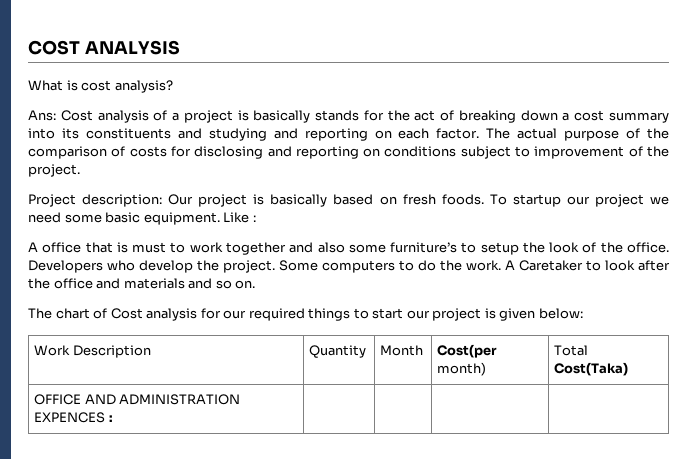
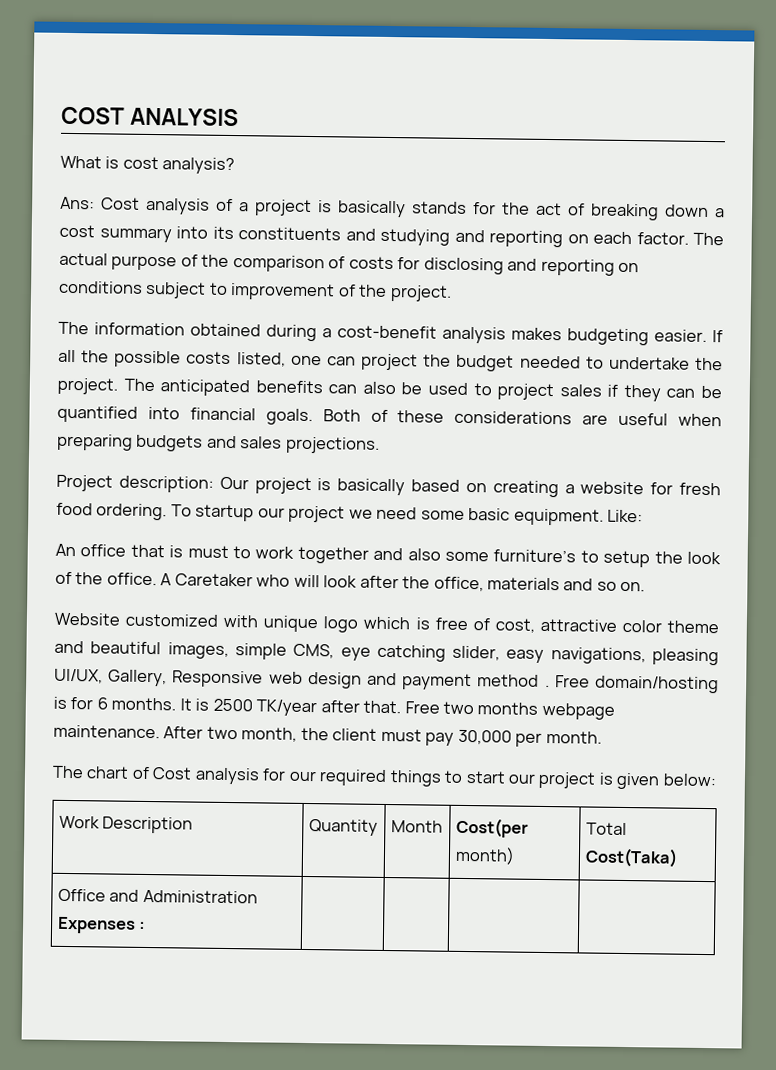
(80, 170) none -> [58,321,723,346] [58,349,723,372] [57,377,722,402] [57,405,722,427] [57,433,380,454] // The information obtained during a cost-benefit analysis makes budgeting easier. If all the possible costs listed, one can project the budget needed to undertake the project. The anticipated benefits can also be used to project sales if they can be quantified into financial goals. Both of these considerations are useful when preparing budgets and sales projections.
[402,194,484,205] fresh foods. -> [492,480,721,498] [56,502,168,521] creating a website for fresh food ordering.
[223,212,256,223] [28,242,38,252] Like : // A -> [607,509,644,523] [55,543,76,557] Like: // An
[28,260,601,273] Developers who develop the project. Some computers to do the work. A Caretaker to -> [160,573,320,588] A Caretaker who will
[53,278,121,289] office and -> [433,576,484,592] office,
(256, 284) none -> [54,612,719,634] [54,640,719,666] [54,668,719,694] [53,696,615,720] [53,724,602,747] // Website customized with unique logo which is free of cost, attractive color theme and beautiful images, simple CMS, eye catching slider, easy navigations, pleasing UI/UX, Gallery, Responsive web design and payment method . Free domain/hosting is for 6 months. It is 2500 TK/year after that. Free two months webpage maintenance. After two month, the client must pay 30,000 per month.
[34,394,241,405] [34,412,106,423] OFFICE AND ADMINISTRATION EXPENCES -> [57,888,258,904] [56,916,136,934] Office and Administration Expenses

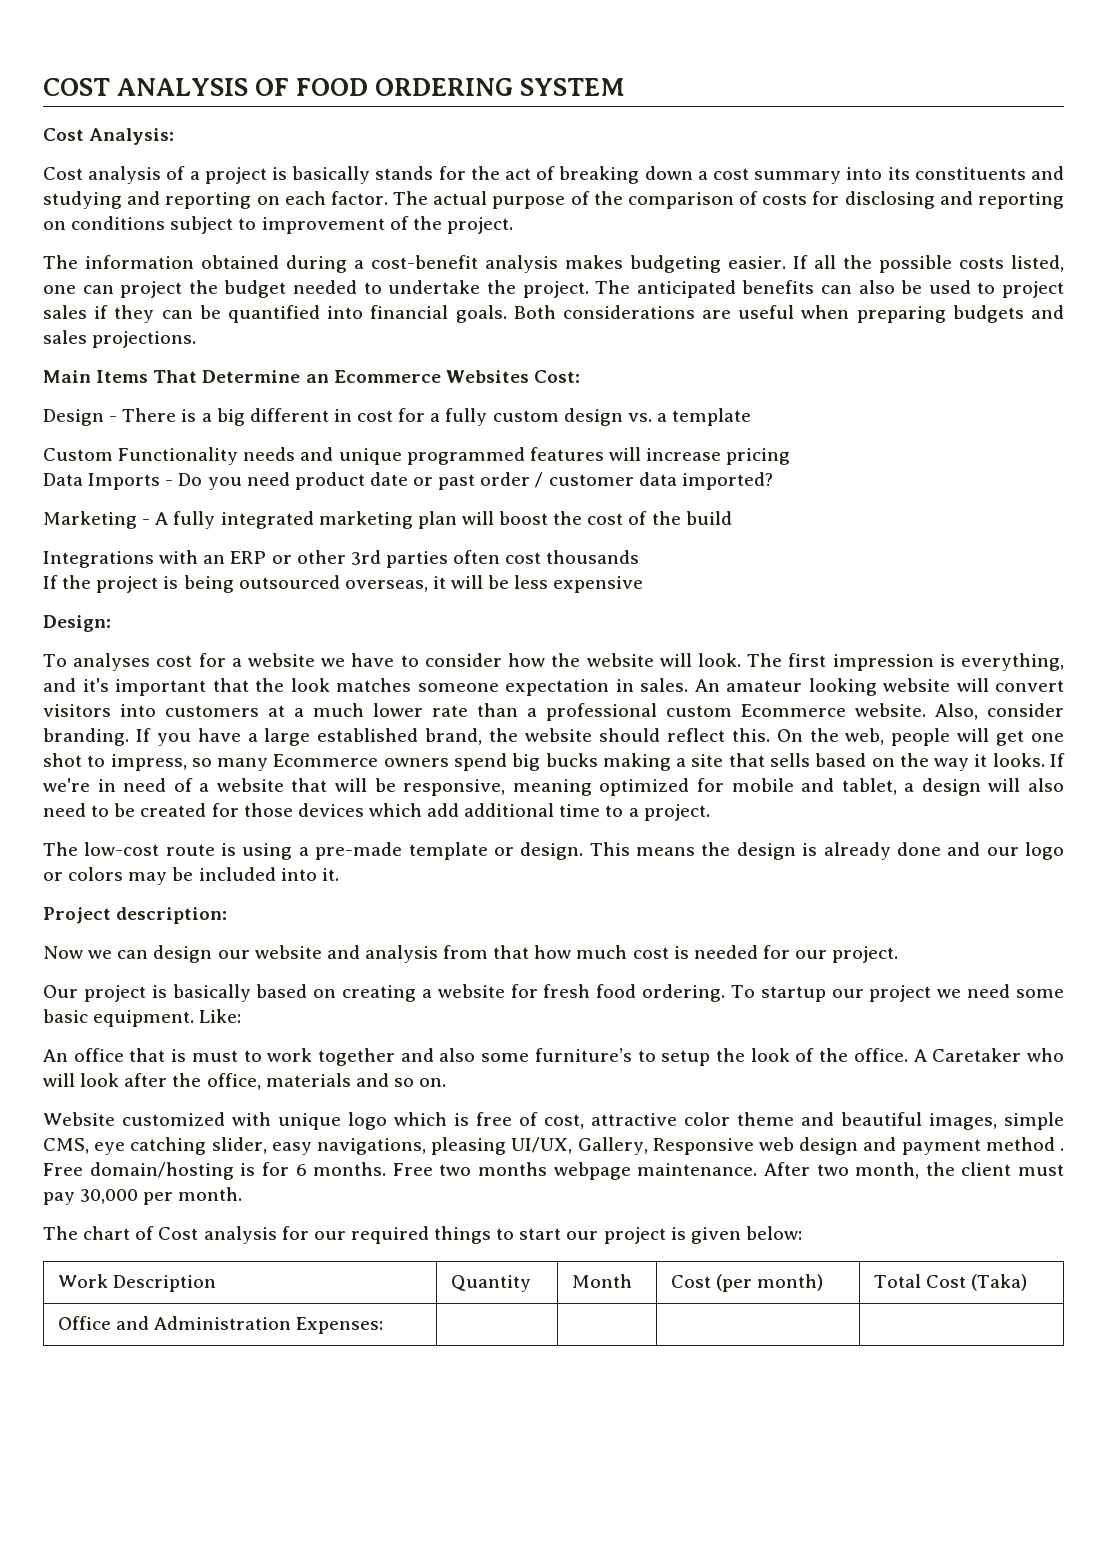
[60,155,236,175] [60,196,95,210] // What is cost analysis? // Ans: -> [255,78,626,96] [43,128,175,145] OF FOOD ORDERING SYSTEM // Cost Analysis: //
[370,409,445,423] of these -> (556, 312) none
[56,474,214,493] Project description: -> [43,370,580,383] [43,408,752,426] [43,447,791,465] [43,472,773,490] [43,511,732,529] [43,550,640,568] [43,575,644,593] [43,615,111,632] [43,653,1064,671] [43,678,1064,696] [43,703,1064,721] [43,728,1065,746] [43,753,1066,771] [43,778,1064,796] [43,803,710,821] [43,842,1064,860] [43,867,339,885] [43,907,228,924] [43,945,899,963] Main Items That Determine an Ecommerce Websites Cost: // Design - There is a big different in cost for a fully custom design vs. a template // Custom Functionality needs and unique programmed features will increase pricing // Data Imports - Do you need product date or past order / customer data imported? // Marketing - A fully integrated marketing plan will boost the cost of the build // Integrations with an ERP or other 3rd parties often cost thousands // If the project is being outsourced overseas, it will be less expensive // Design: // To analyses cost for a website we have to consider how the website will look. The first impression is everything, and it's important that the look matches someone expectation in sales. An amateur looking website will convert visitors into customers at a much lower rate than a professional custom Ecommerce website. Also, consider branding. If you have a large established brand, the website should reflect this. On the web, people will get one shot to impress, so many Ecommerce owners spend big bucks making a site that sells based on the way it looks. If we're in need of a website that will be responsive, meaning optimized for mobile and tablet, a design will also need to be created for those devices which add additional time to a project. // The low-cost route is using a pre-made template or design. This means the design is already done and our logo or colors may be included into it. // Project description: // Now we can design our website and analysis from that how much cost is needed for our project. //
[179,698,402,717] It is 2500 TK/year after that. -> (387, 1169) none
[455,817,529,838] Cost(per -> [670,1274,752,1292] Cost (per
[584,847,678,868] Cost(Taka) -> [925,1274,1028,1291] Cost (Taka)
[56,916,147,934] Expenses : -> [296,1317,384,1334] Expenses:

